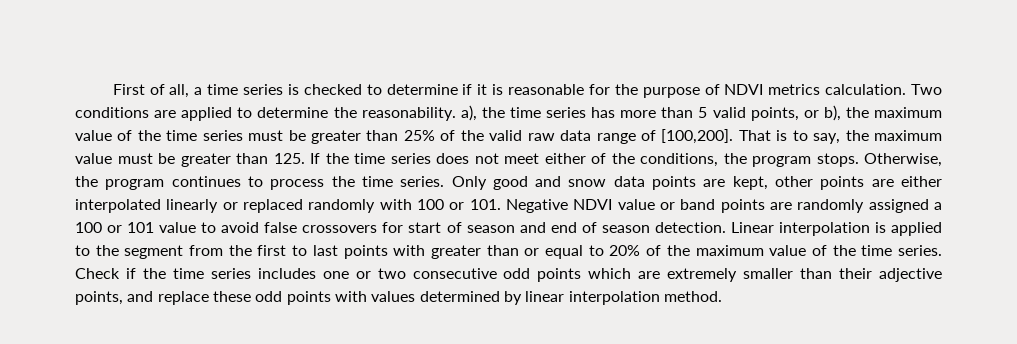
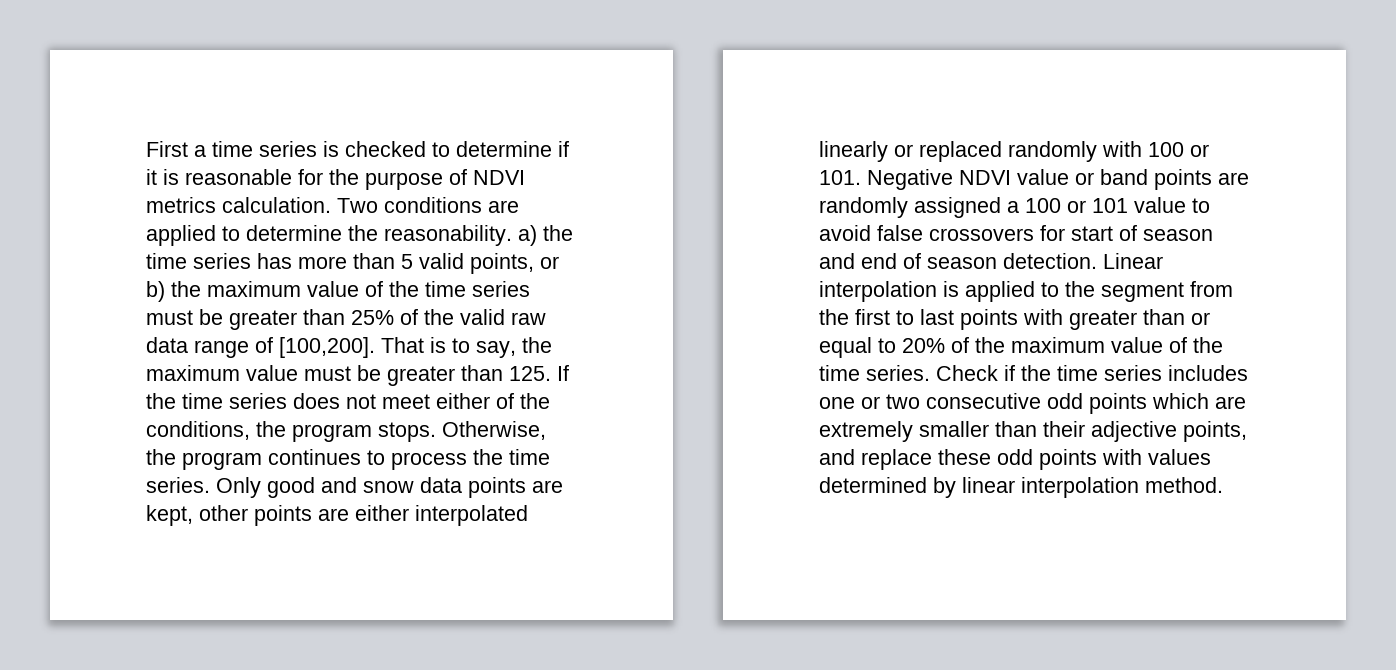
[149,84,190,98] of all, -> (188, 149) none
[460,105,477,121] a), -> [518,225,537,246] a)
[823,105,841,121] b), -> [146,281,165,302] b)

